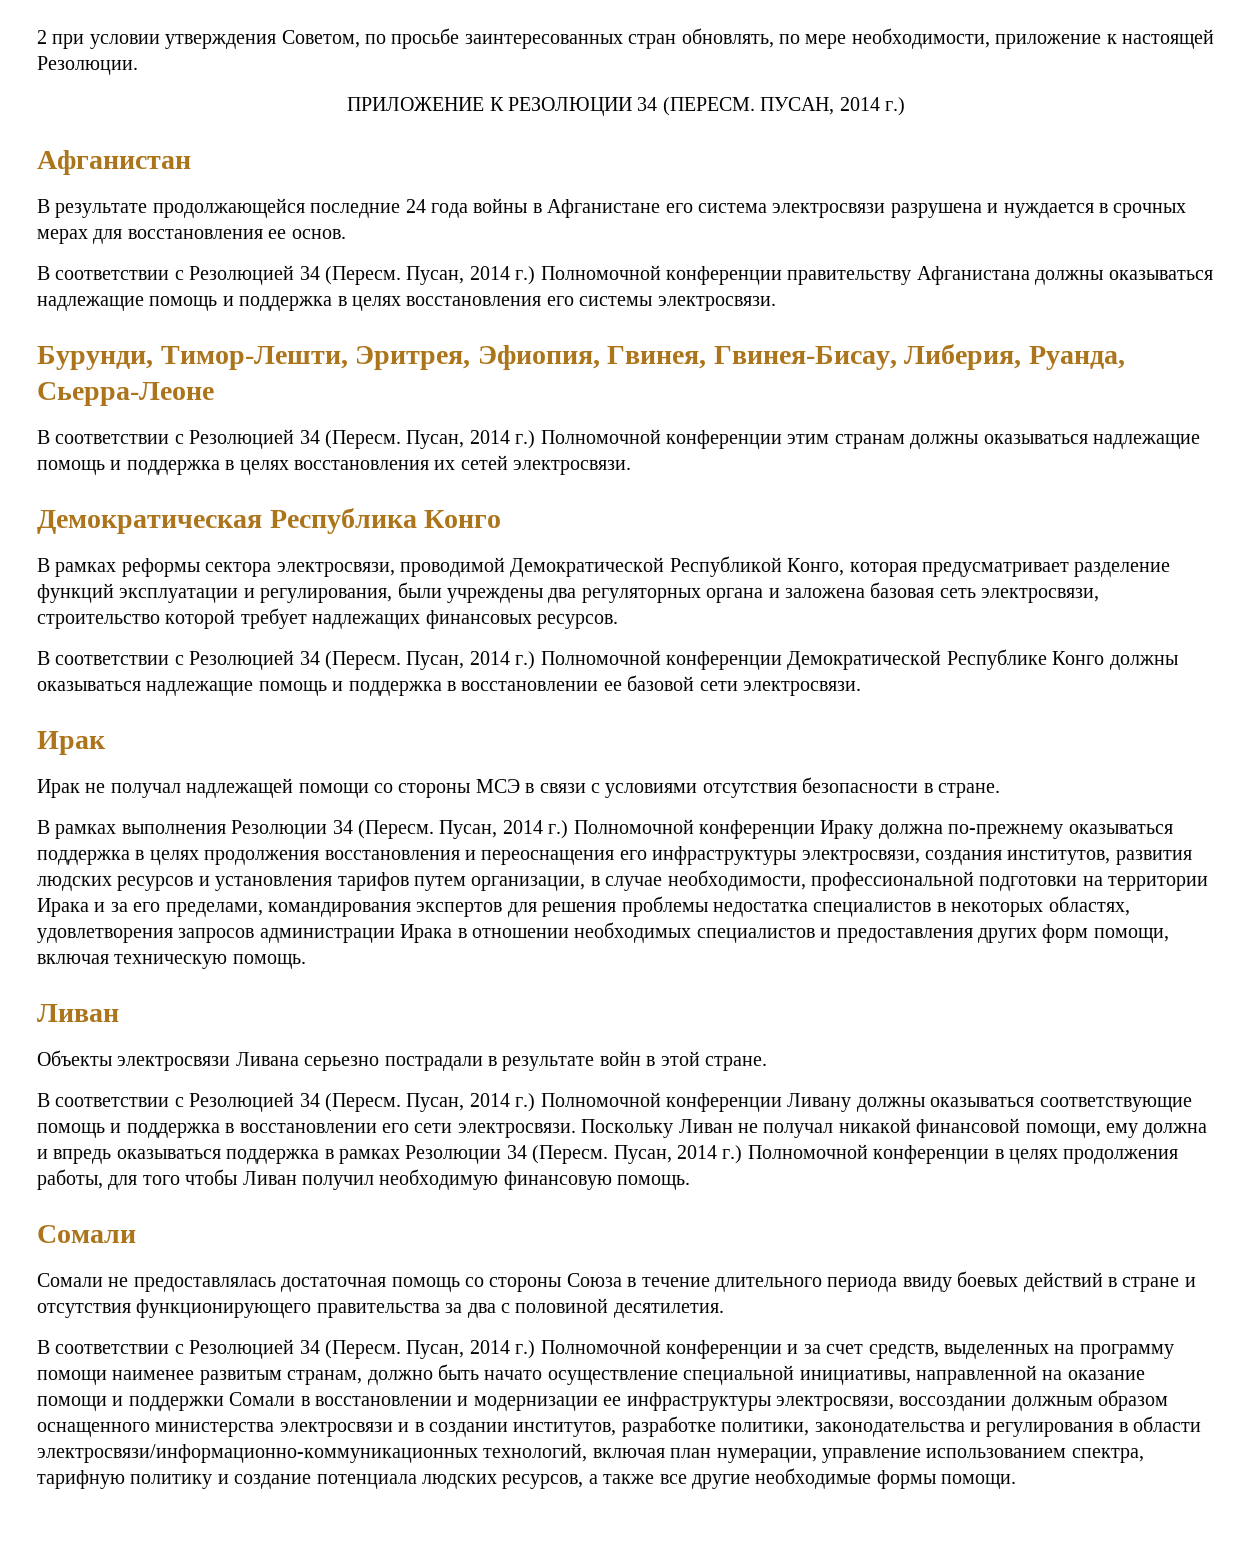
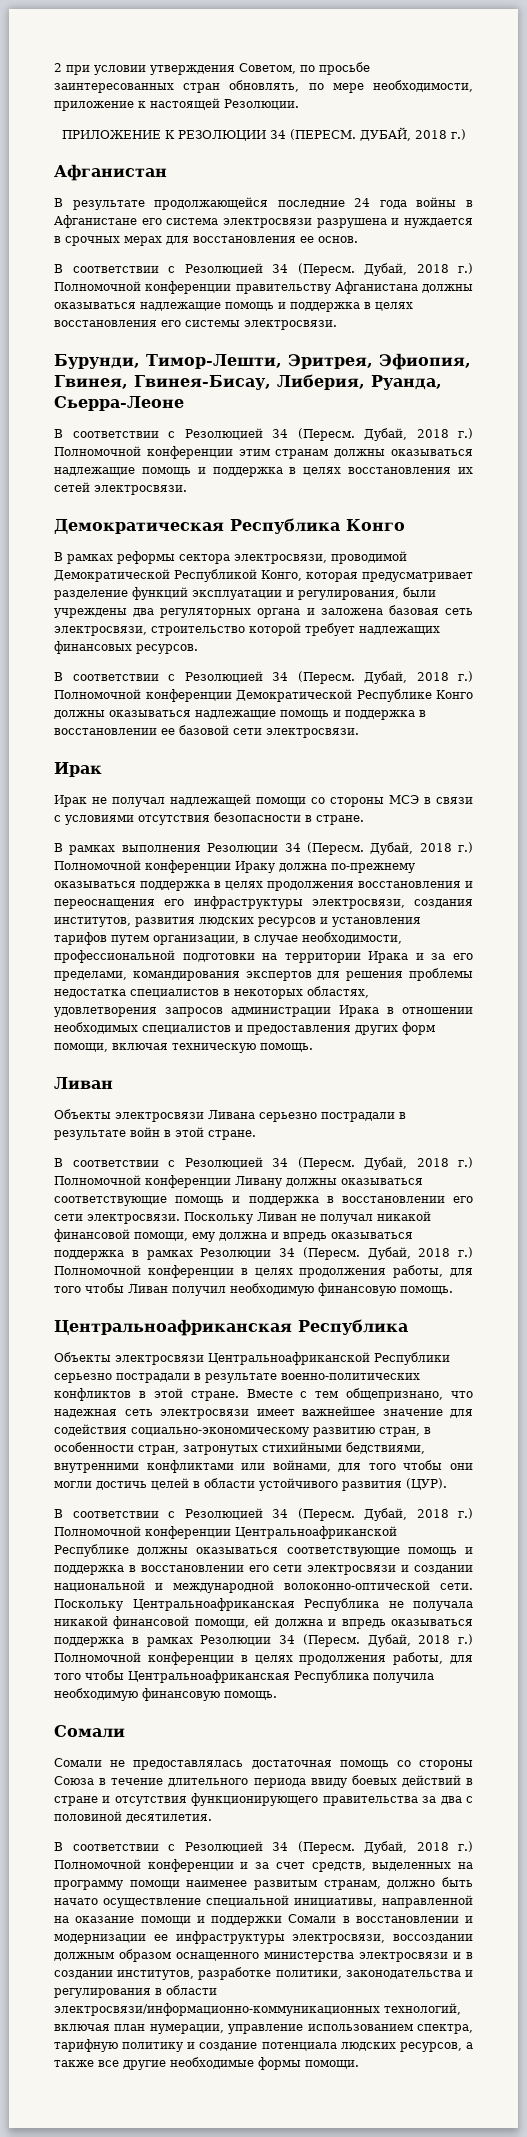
[760,97,880,115] ПУСАН, 2014 -> [359,127,447,141] ДУБАЙ, 2018
[406,266,510,285] Пусан, 2014 -> [364,263,449,276] Дубай, 2018
[406,430,510,449] Пусан, 2014 -> [364,428,449,441] Дубай, 2018
[406,651,510,670] Пусан, 2014 -> [364,671,449,684] Дубай, 2018
[439,820,543,839] Пусан, 2014 -> [370,842,452,855] Дубай, 2018
[406,1093,510,1112] Пусан, 2014 -> [364,1157,449,1170] Дубай, 2018
[613,1145,717,1164] Пусан, 2014 -> [367,1247,451,1260] Дубай, 2018
(691, 1182) none -> [54,1319,408,1336] [54,1352,450,1365] [54,1373,420,1383] [54,1388,473,1401] [54,1406,473,1419] [54,1424,431,1437] [54,1442,425,1455] [54,1460,473,1473] [54,1478,447,1491] [54,1508,473,1521] [54,1526,397,1539] [54,1544,473,1557] [54,1565,473,1575] [54,1580,473,1593] [54,1598,473,1611] [54,1616,473,1629] [54,1634,473,1647] [54,1652,473,1665] [54,1670,434,1683] [54,1688,277,1701] // Центральноафриканская Республика // Объекты электросвязи Центральноафриканской Республики серьезно пострадали в результате военно-политических конфликтов в этой стране. Вместе с тем общепризнано, что надежная сеть электросвязи имеет важнейшее значение для содействия социально-экономическому развитию стран, в особенности стран, затронутых стихийными бедствиями, внутренними конфликтами или войнами, для того чтобы они могли достичь целей в области устойчивого развития (ЦУР). // В соответствии с Резолюцией 34 (Пересм. Дубай, 2018 г.) Полномочной конференции Центральноафриканской Республике должны оказываться соответствующие помощь и поддержка в восстановлении его сети электросвязи и создании национальной и международной волоконно-оптической сети. Поскольку Центральноафриканская Республика не получала никакой финансовой помощи, ей должна и впредь оказываться поддержка в рамках Резолюции 34 (Пересм. Дубай, 2018 г.) Полномочной конференции в целях продолжения работы, для того чтобы Центральноафриканская Республика получила необходимую финансовую помощь.
[406,1340,510,1359] Пусан, 2014 -> [364,1841,449,1854] Дубай, 2018

